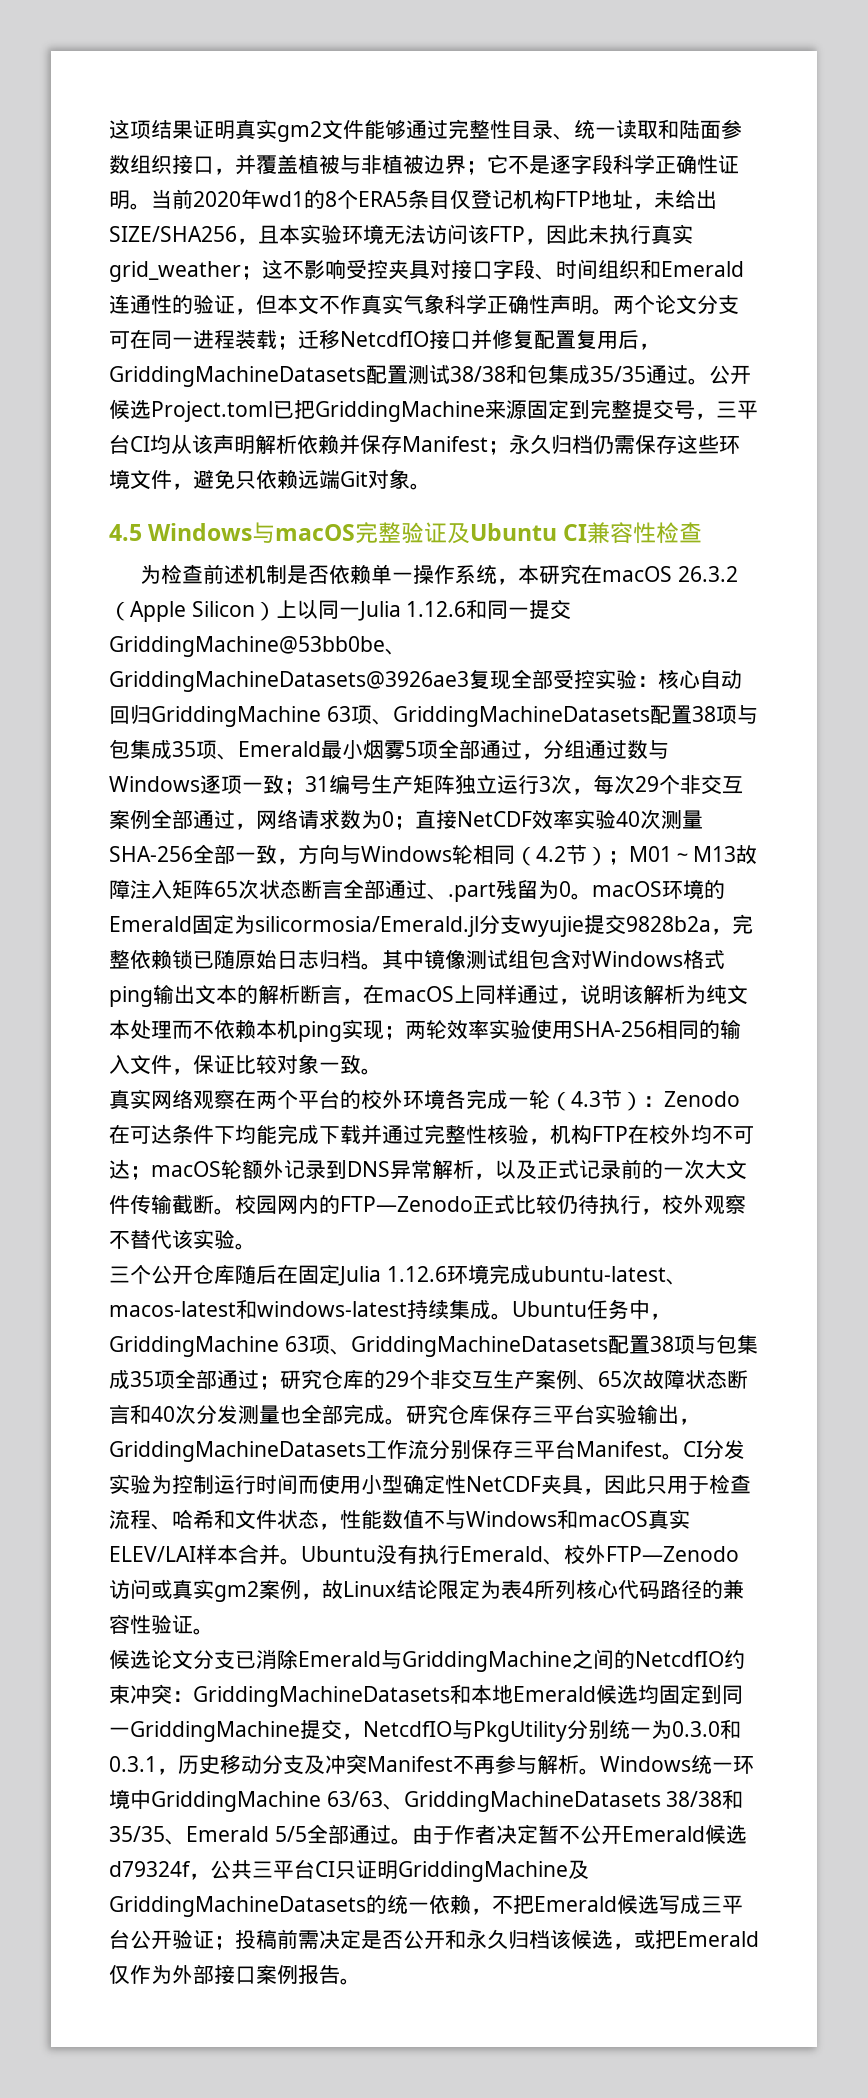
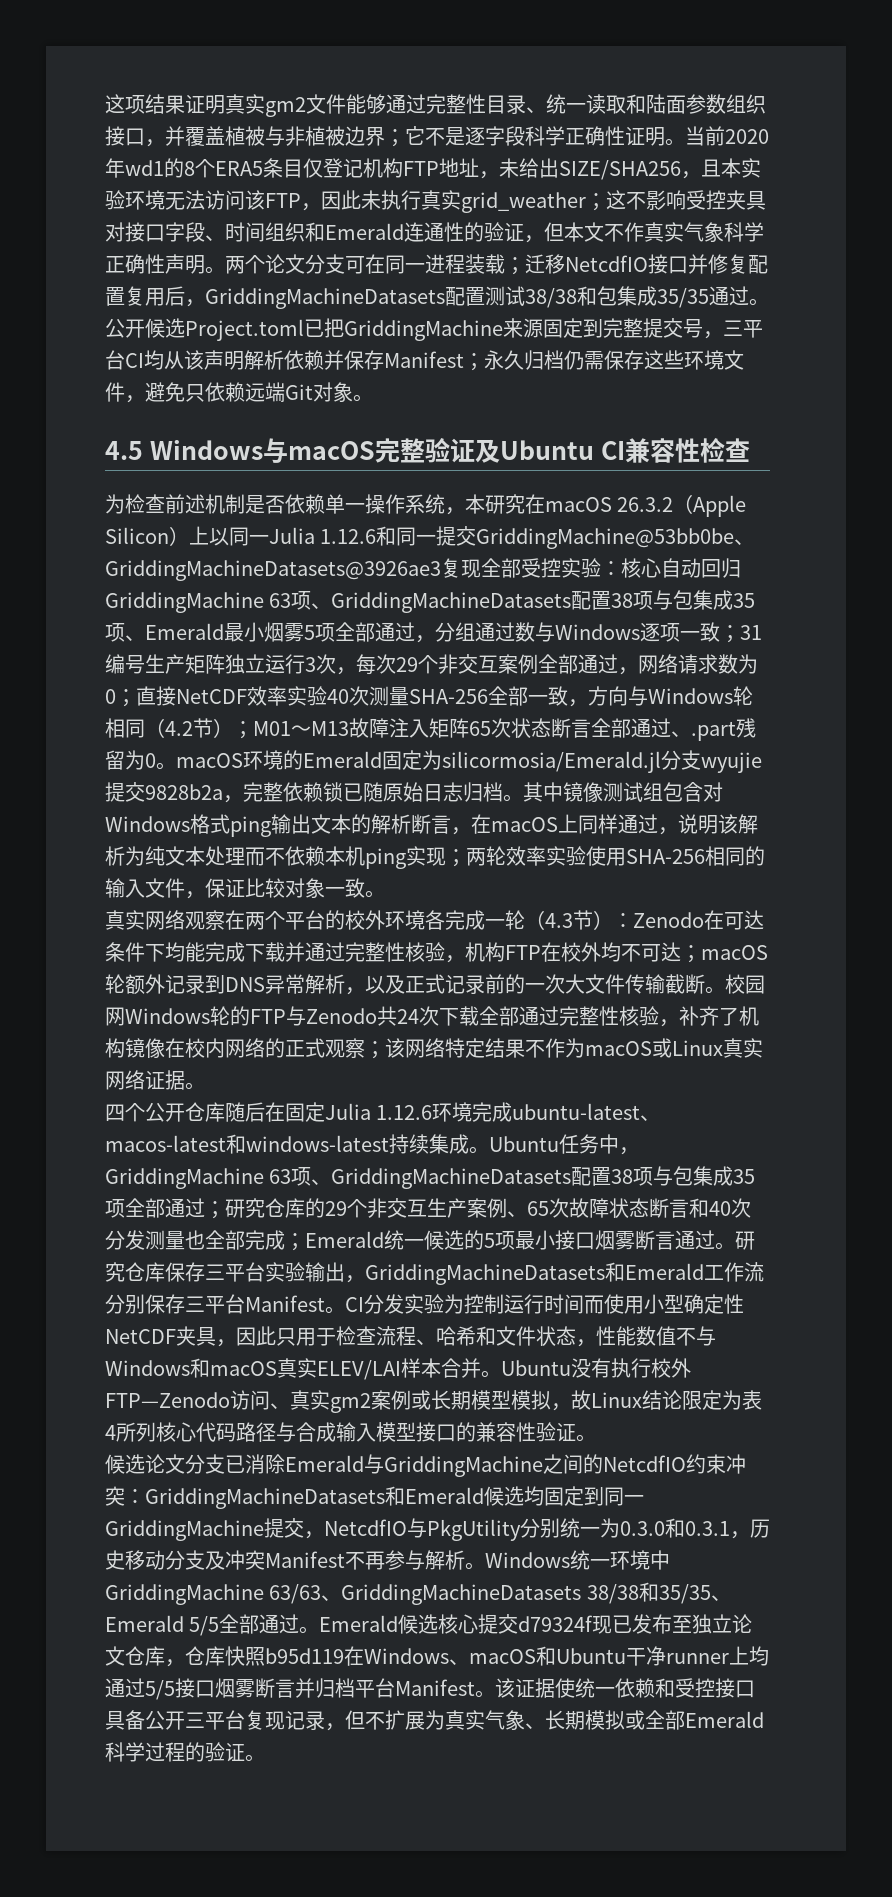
[298,1194,746,1215] [109,1229,256,1250] [109,1266,130,1283] 内的FTP—Zenodo正式比较仍待执行，校外观察不替代该实验。 // 三 -> [125,1006,759,1027] [105,1038,763,1059] [105,1070,205,1090] [105,1104,125,1122] Windows轮的FTP与Zenodo共24次下载全部通过完整性核验，补齐了机构镜像在校内网络的正式观察；该网络特定结果不作为macOS或Linux真实网络证据。 // 四
(385, 1414) none -> [285,1230,715,1251] ；Emerald统一候选的5项最小接口烟雾断言通过
(366, 1451) none -> [605,1262,704,1282] 和Emerald
[460,1546,564,1565] Emerald、 -> (651, 1368) none
[151,1579,172,1599] 或 -> [270,1403,290,1409] 、
(301, 1590) none -> [411,1390,551,1410] 或长期模型模拟
(702, 1589) none -> [276,1422,456,1442] 与合成输入模型接口
[471,1684,513,1704] 本地 -> (405, 1496) none
[411,1824,747,1845] [109,1859,589,1882] [109,1894,743,1917] [109,1929,759,1950] [109,1964,340,1985] 由于作者决定暂不公开Emerald候选d79324f，公共三平台CI只证明GriddingMachine及GriddingMachineDatasets的统一依赖，不把Emerald候选写成三平台公开验证；投稿前需决定是否公开和永久归档该候选，或把Emerald仅作为外部接口案例报告 -> [319,1614,753,1634] [105,1646,769,1667] [105,1678,755,1700] [105,1710,764,1731] [105,1742,245,1762] Emerald候选核心提交d79324f现已发布至独立论文仓库，仓库快照b95d119在Windows、macOS和Ubuntu干净runner上均通过5/5接口烟雾断言并归档平台Manifest。该证据使统一依赖和受控接口具备公开三平台复现记录，但不扩展为真实气象、长期模拟或全部Emerald科学过程的验证

